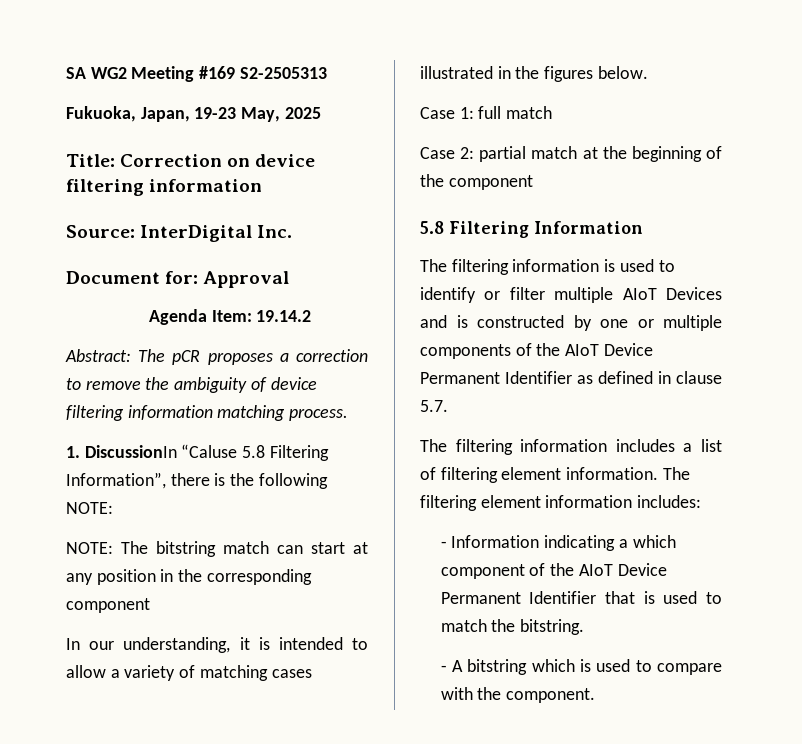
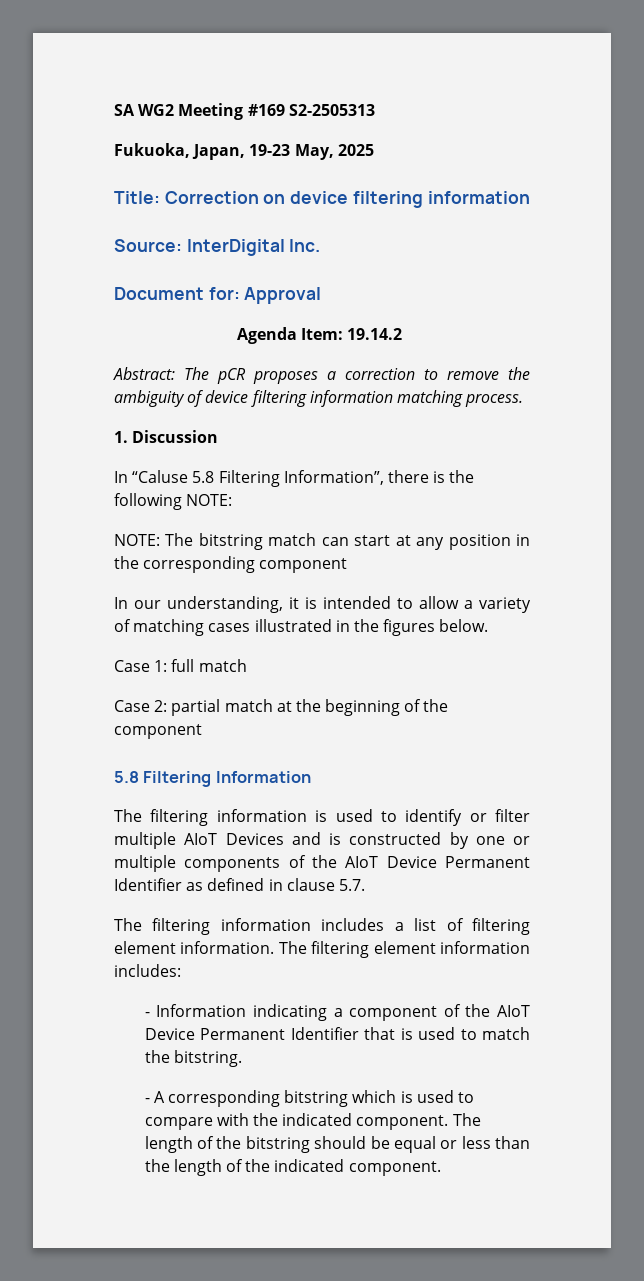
[84,445,177,458] DiscussionIn -> [132,430,219,443] [114,471,128,483] Discussion // In
[632,535,676,548] which -> (343, 1012) none
(464, 666) none -> [168,1090,281,1107] corresponding
(502, 693) none -> [282,1113,481,1130] [144,1136,530,1153] [144,1159,345,1176] indicated component. The length of the bitstring should be equal or less than the length of the indicated

